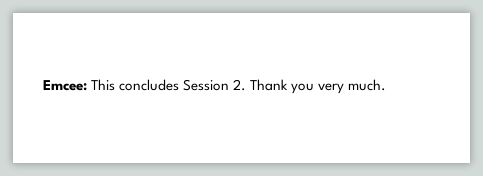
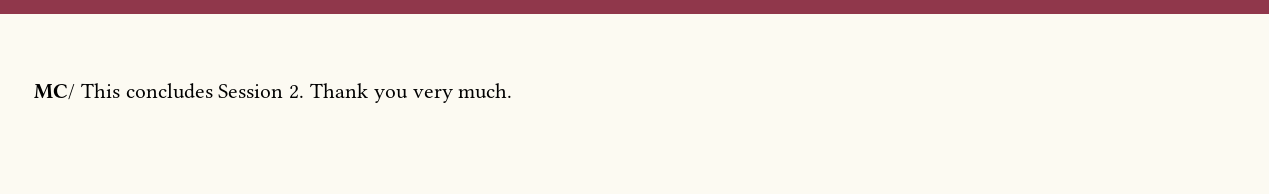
[43,80,87,91] Emcee: -> [34,84,75,100] MC/

